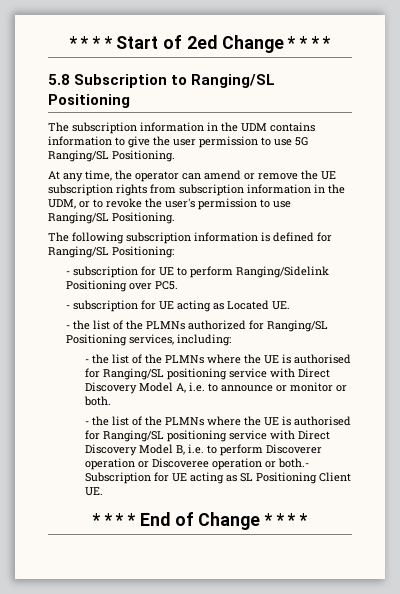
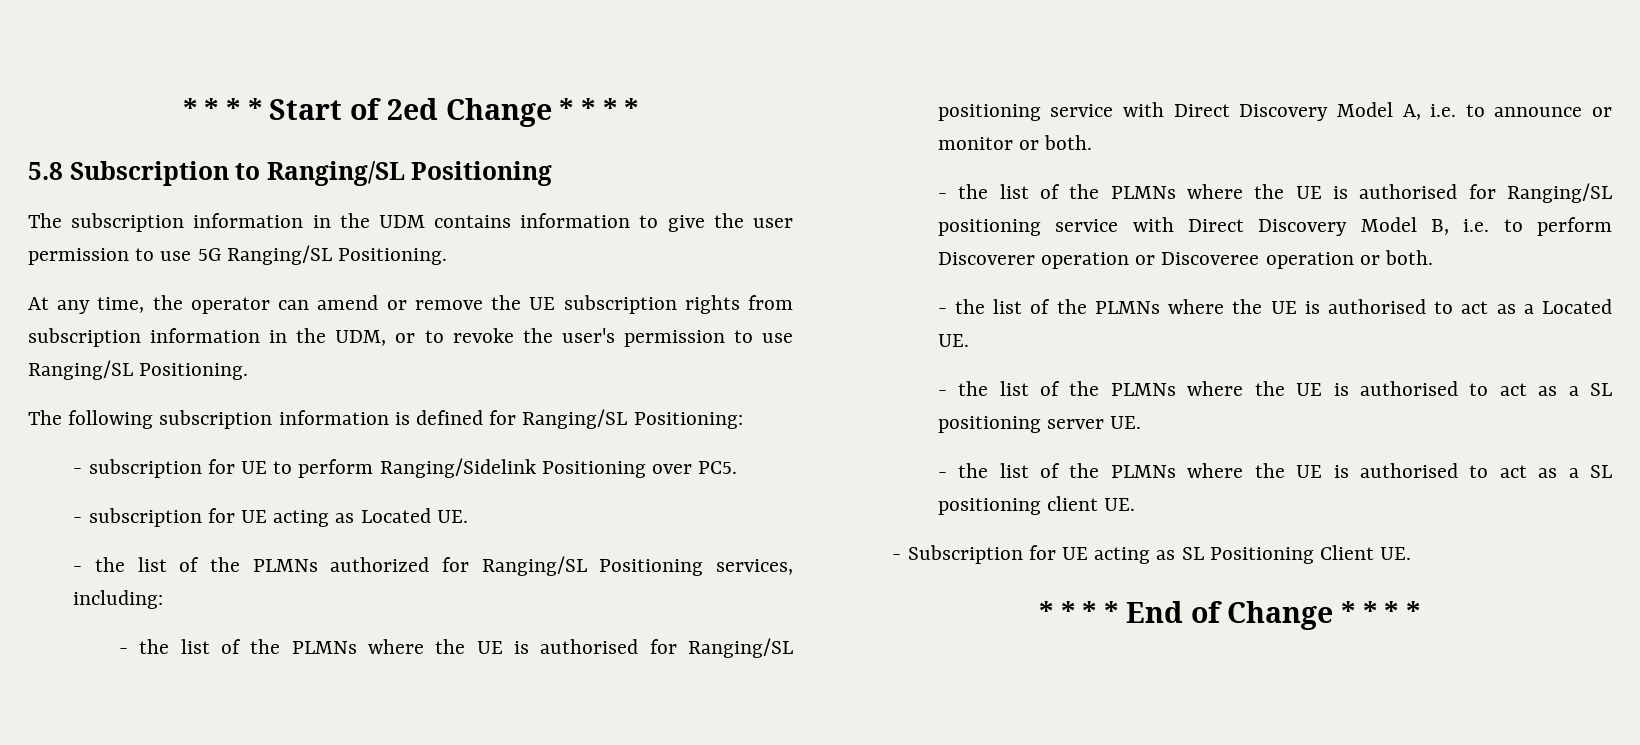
[277,458,309,468] both.- -> [1385,250,1434,265] [937,299,1612,314] [937,334,969,347] [937,381,1613,396] [937,416,1142,433] [937,463,1613,478] [937,496,1136,515] [892,554,902,560] both. // - the list of the PLMNs where the UE is authorised to act as a Located UE. // - the list of the PLMNs where the UE is authorised to act as a SL positioning server UE. // - the list of the PLMNs where the UE is authorised to act as a SL positioning client UE. // -

